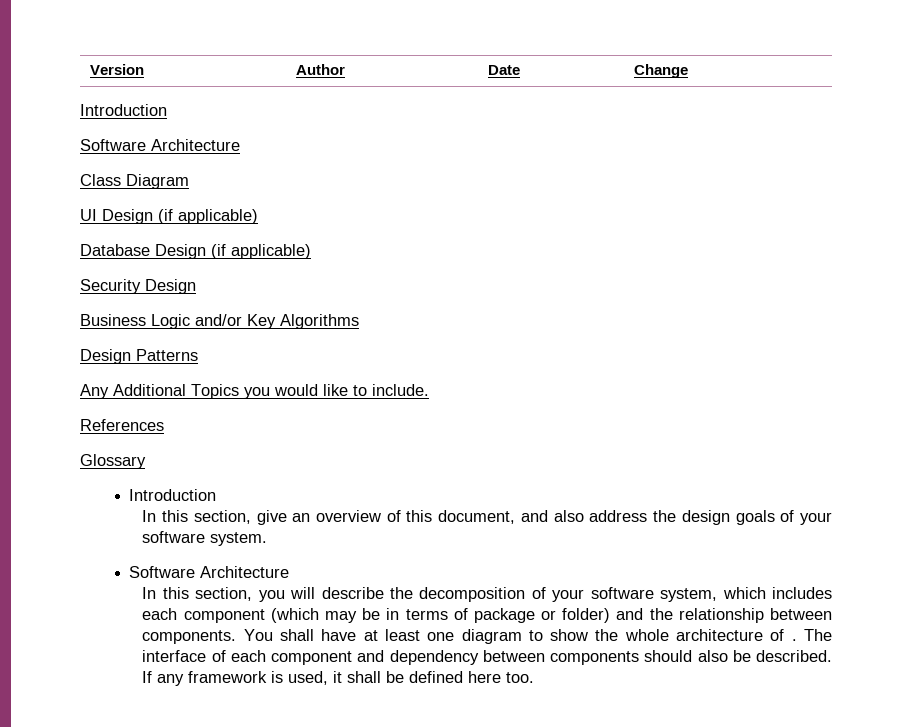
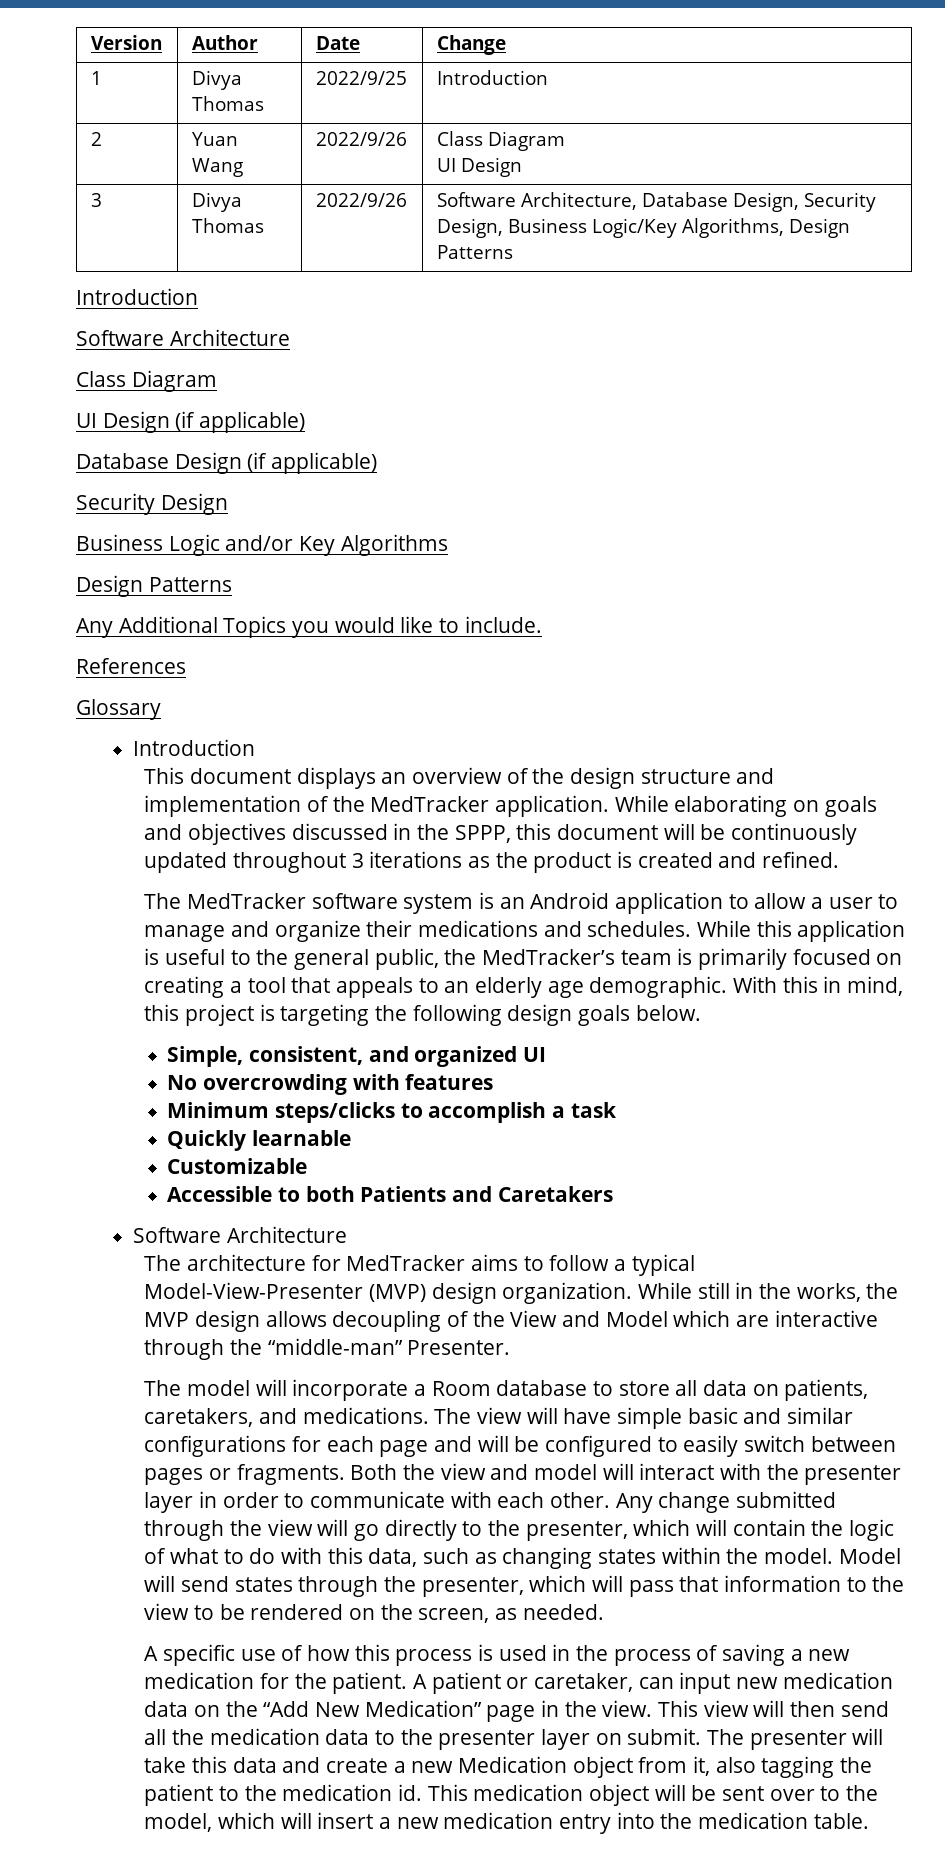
(689, 71) none -> [90,71,102,85] [191,70,242,90] [191,96,264,111] [315,71,407,85] [436,70,548,85] [90,132,102,146] [191,132,238,146] [191,158,243,177] [315,132,407,146] [436,131,565,151] [436,157,522,177] [90,193,102,207] [191,192,242,212] [191,218,264,233] [315,193,407,207] [436,192,877,212] [436,218,851,238] [436,245,513,259] // 1 | Divya Thomas | 2022/9/25 | Introduction // 2 | Yuan Wang | 2022/9/26 | Class Diagram // UI Design // 3 | Divya Thomas | 2022/9/26 | Software Architecture, Database Design, Security Design, Business Logic/Key Algorithms, Design Patterns
[142,510,832,525] [142,531,268,546] [129,566,290,578] [142,587,832,602] [142,608,833,623] [142,629,833,644] [142,650,832,665] [142,671,535,686] In this section, give an overview of this document, and also address the design goals of your software system. // Software Architecture // In this section, you will describe the decomposition of your software system, which includes each component (which may be in terms of package or folder) and the relationship between components. You shall have at least one diagram to show the whole architecture of . The interface of each component and dependency between components should also be described. If any framework is used, it shall be defined here too. -> [144,767,775,789] [144,795,877,817] [144,823,857,845] [144,851,840,873] [144,892,899,914] [144,920,906,942] [144,948,903,970] [144,976,904,998] [144,1004,701,1026] [167,1046,547,1067] [167,1074,494,1095] [167,1102,617,1123] [167,1130,352,1151] [167,1158,308,1174] [167,1186,613,1202] [133,1226,347,1243] [144,1254,695,1276] [144,1282,899,1304] [144,1310,878,1332] [144,1338,511,1360] [144,1379,869,1401] [144,1407,854,1429] [144,1435,896,1457] [144,1463,902,1485] [144,1491,837,1513] [144,1519,895,1541] [144,1547,901,1569] [144,1575,905,1597] [144,1603,604,1623] [144,1644,851,1666] [144,1672,893,1694] [144,1700,889,1722] [144,1728,884,1750] [144,1756,873,1778] [144,1784,879,1806] [144,1812,869,1834] This document displays an overview of the design structure and implementation of the MedTracker application. While elaborating on goals and objectives discussed in the SPPP, this document will be continuously updated throughout 3 iterations as the product is created and refined. // The MedTracker software system is an Android application to allow a user to manage and organize their medications and schedules. While this application is useful to the general public, the MedTracker’s team is primarily focused on creating a tool that appeals to an elderly age demographic. With this in mind, this project is targeting the following design goals below. // Simple, consistent, and organized UI // No overcrowding with features // Minimum steps/clicks to accomplish a task // Quickly learnable // Customizable // Accessible to both Patients and Caretakers // Software Architecture // The architecture for MedTracker aims to follow a typical Model-View-Presenter (MVP) design organization. While still in the works, the MVP design allows decoupling of the View and Model which are interactive through the “middle-man” Presenter. // The model will incorporate a Room database to store all data on patients, caretakers, and medications. The view will have simple basic and similar configurations for each page and will be configured to easily switch between pages or fragments. Both the view and model will interact with the presenter layer in order to communicate with each other. Any change submitted through the view will go directly to the presenter, which will contain the logic of what to do with this data, such as changing states within the model. Model will send states through the presenter, which will pass that information to the view to be rendered on the screen, as needed. // A specific use of how this process is used in the process of saving a new medication for the patient. A patient or caretaker, can input new medication data on the “Add New Medication” page in the view. This view will then send all the medication data to the presenter layer on submit. The presenter will take this data and create a new Medication object from it, also tagging the patient to the medication id. This medication object will be sent over to the model, which will insert a new medication entry into the medication table.

